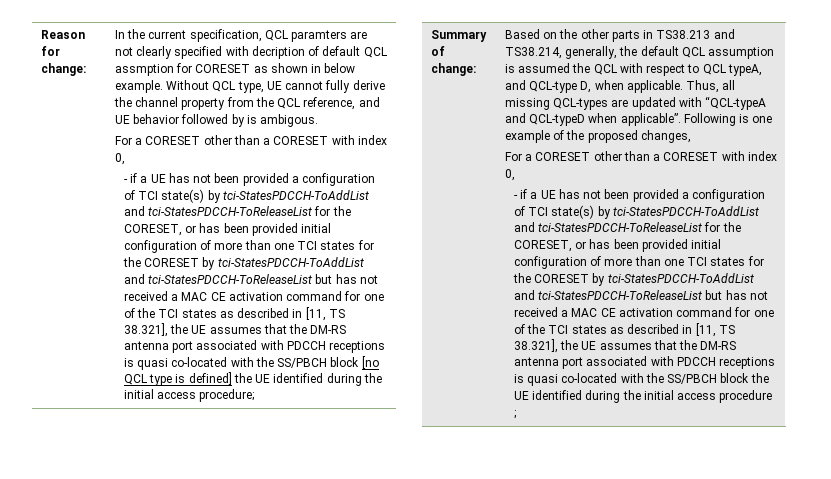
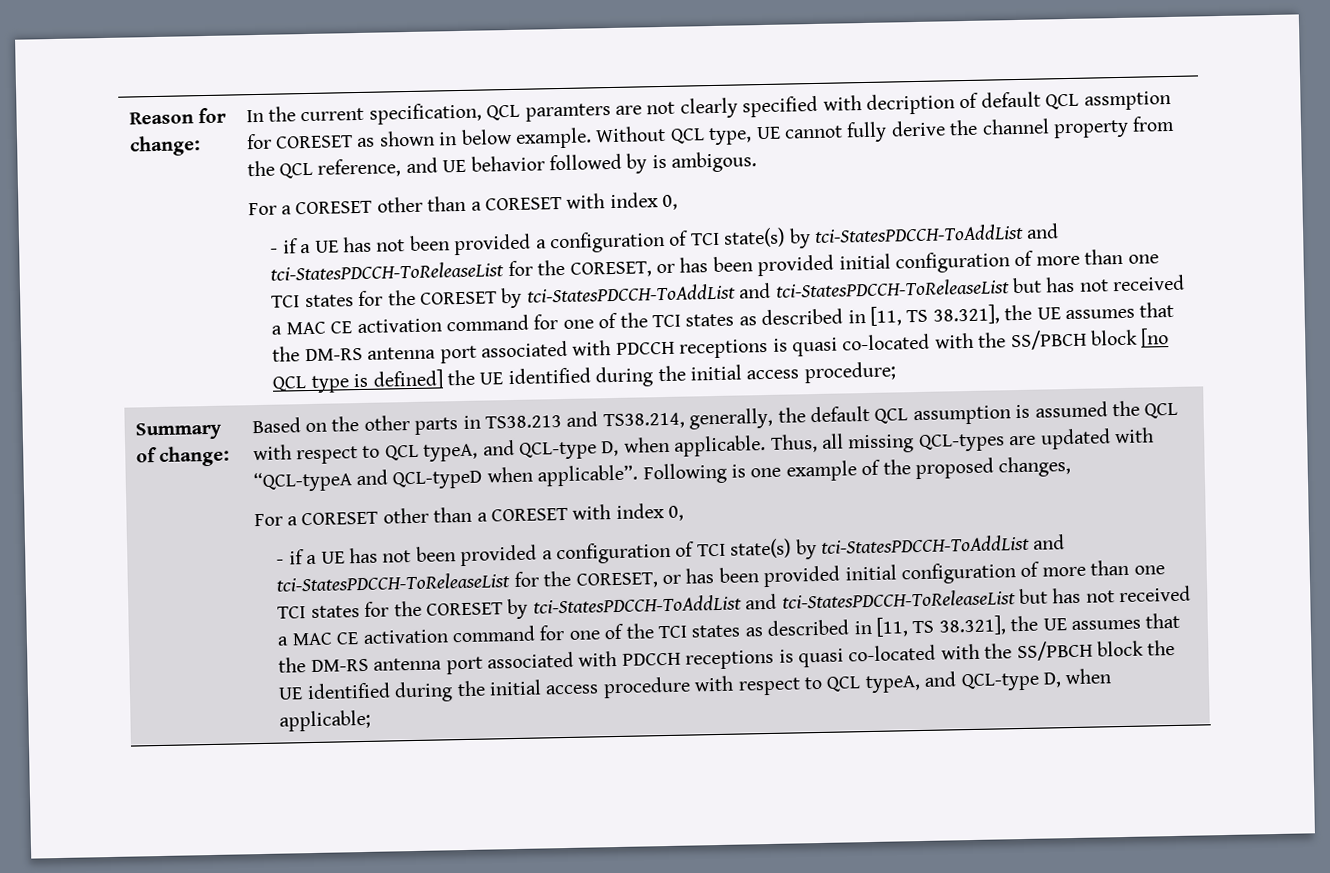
[513,410,516,419] ; -> [694,668,1112,696] [279,709,372,732] with respect to QCL typeA, and QCL-type D, when applicable;

